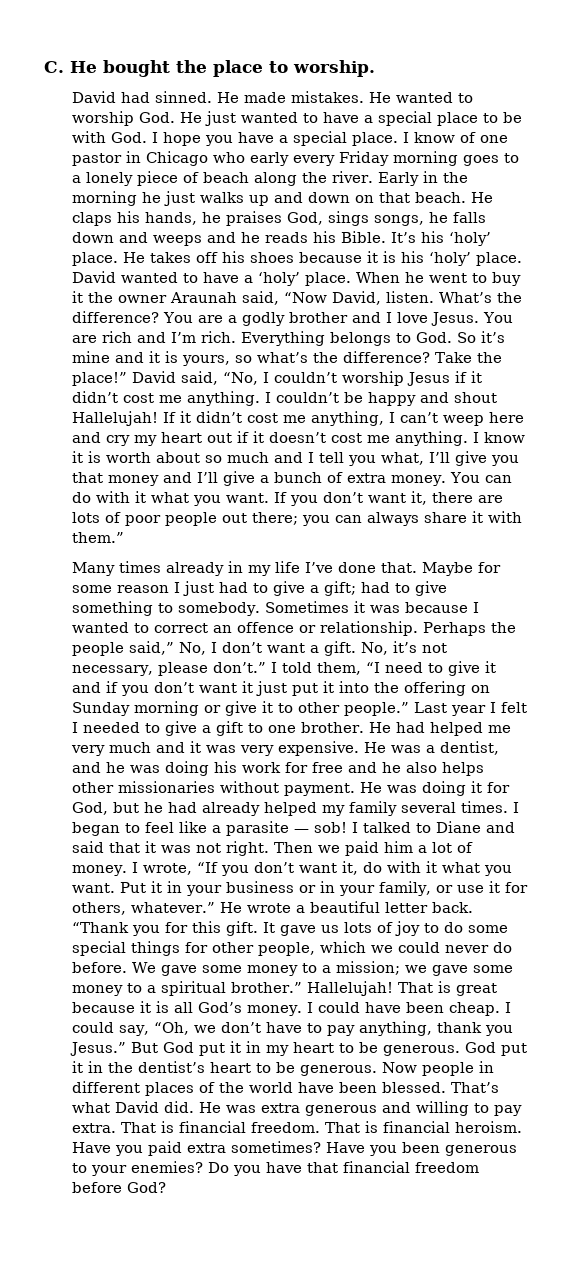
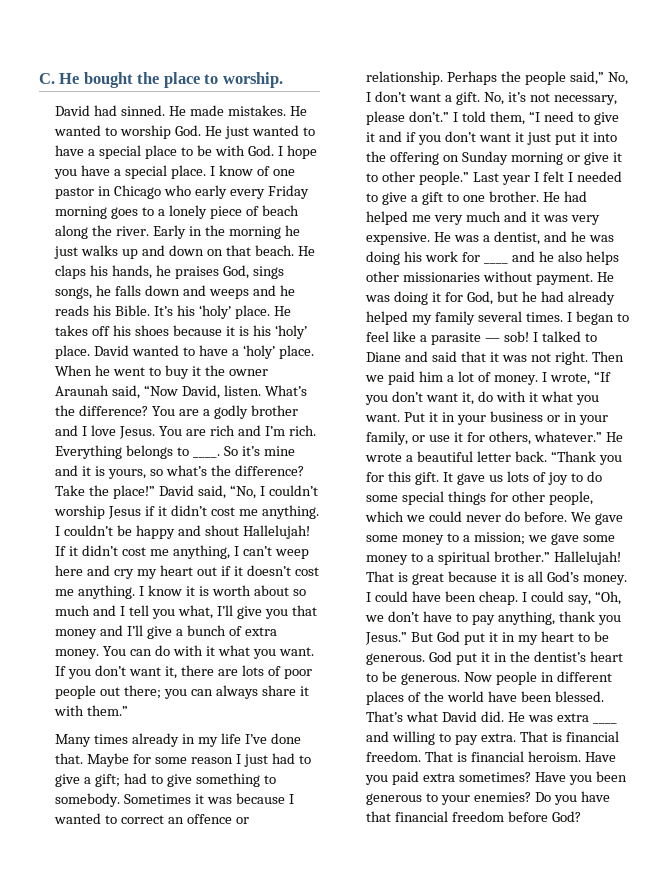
[416,332,453,343] God. -> [193,454,221,458] ____.
[312,762,344,773] free -> [484,262,509,264] ____
[305,1105,378,1116] generous -> [592,722,617,724] ____

